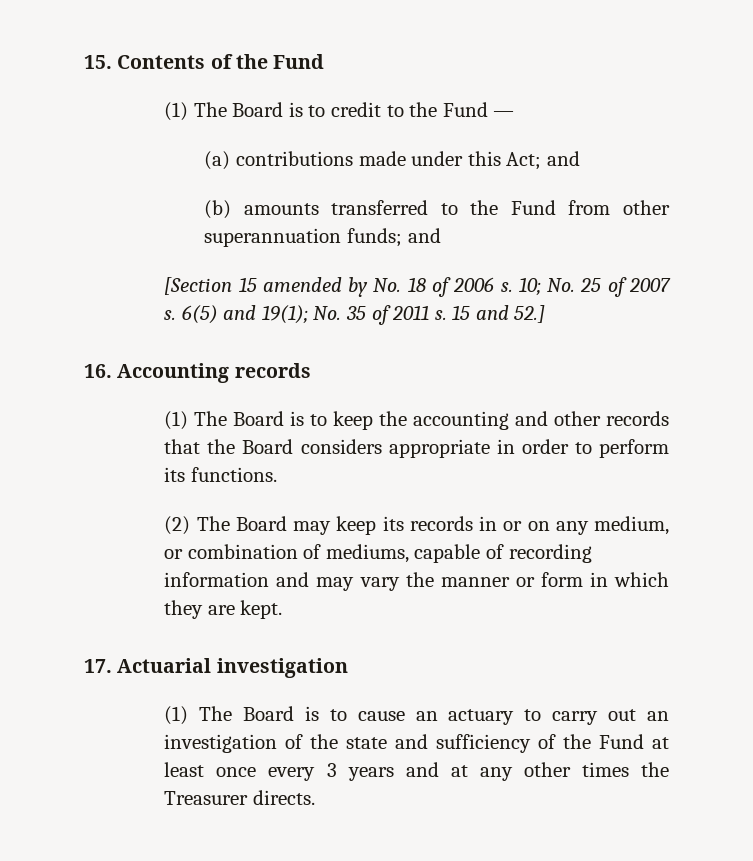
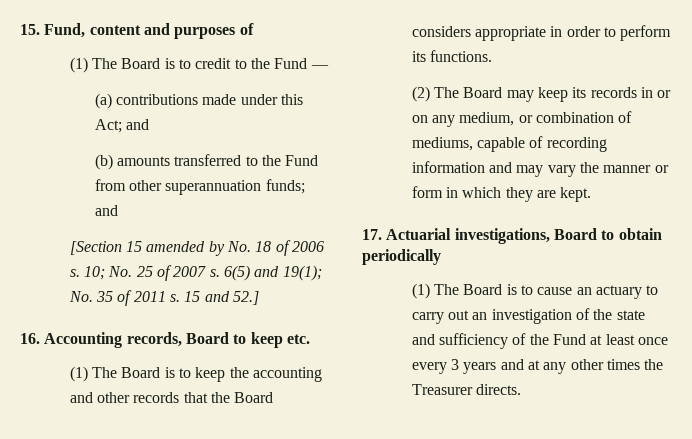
[117,54,325,69] Contents of the Fund -> [44,23,254,39] Fund, content and purposes of
[234,363,311,378] records -> [126,332,310,348] records, Board to keep etc.
[216,658,348,678] investigation -> [454,228,662,244] [362,249,441,265] investigations, Board to obtain periodically

